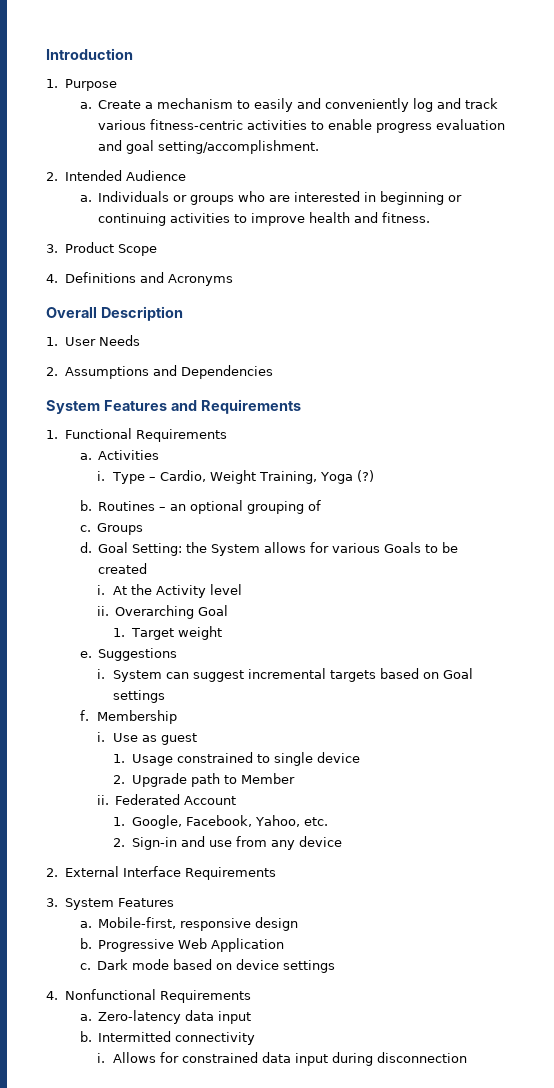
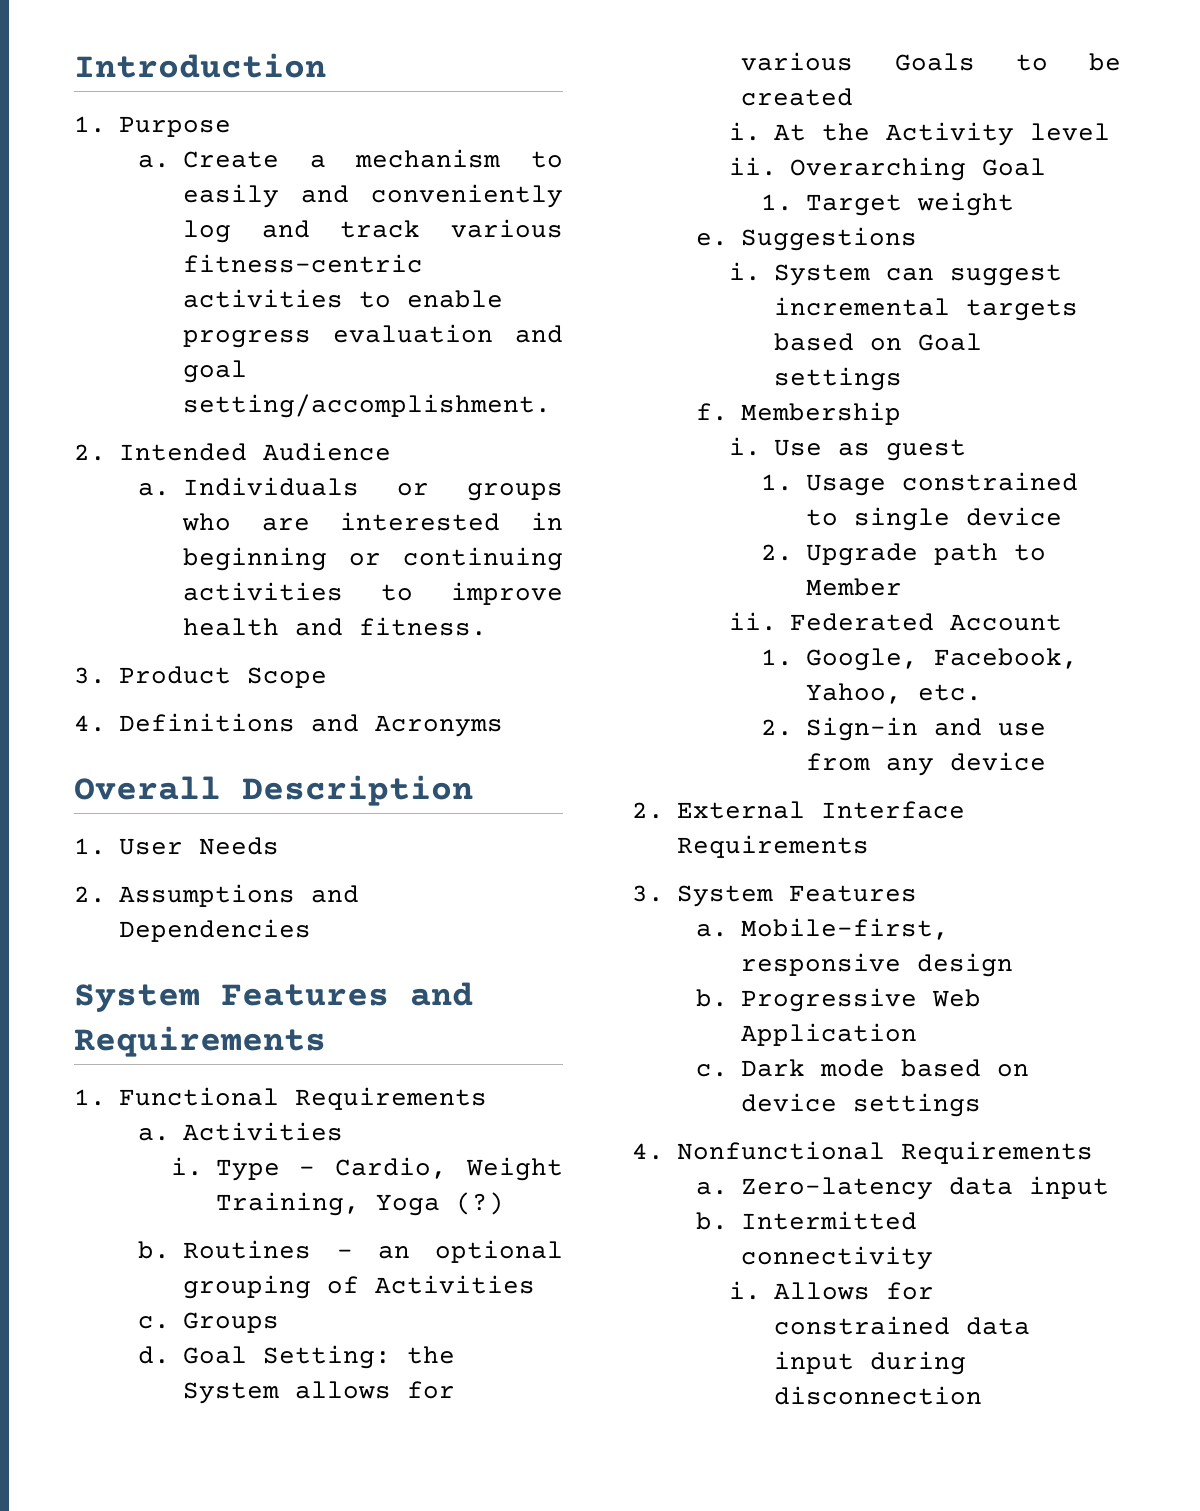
(322, 505) none -> [375,1275,536,1294] Activities

